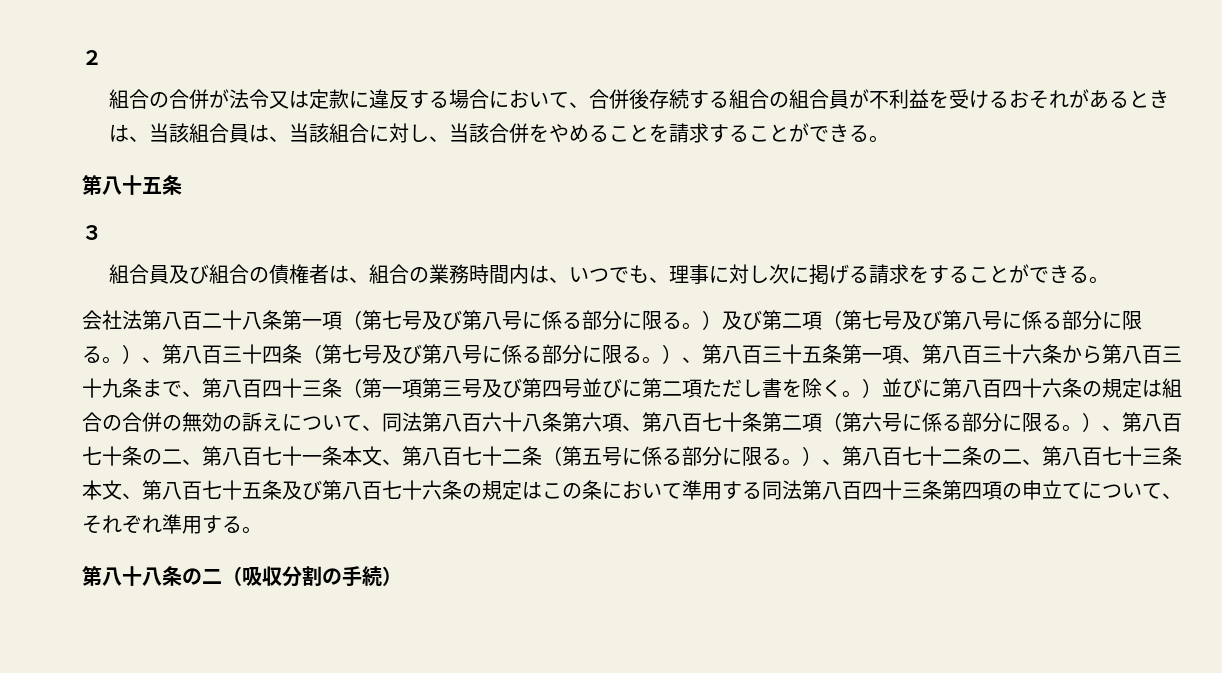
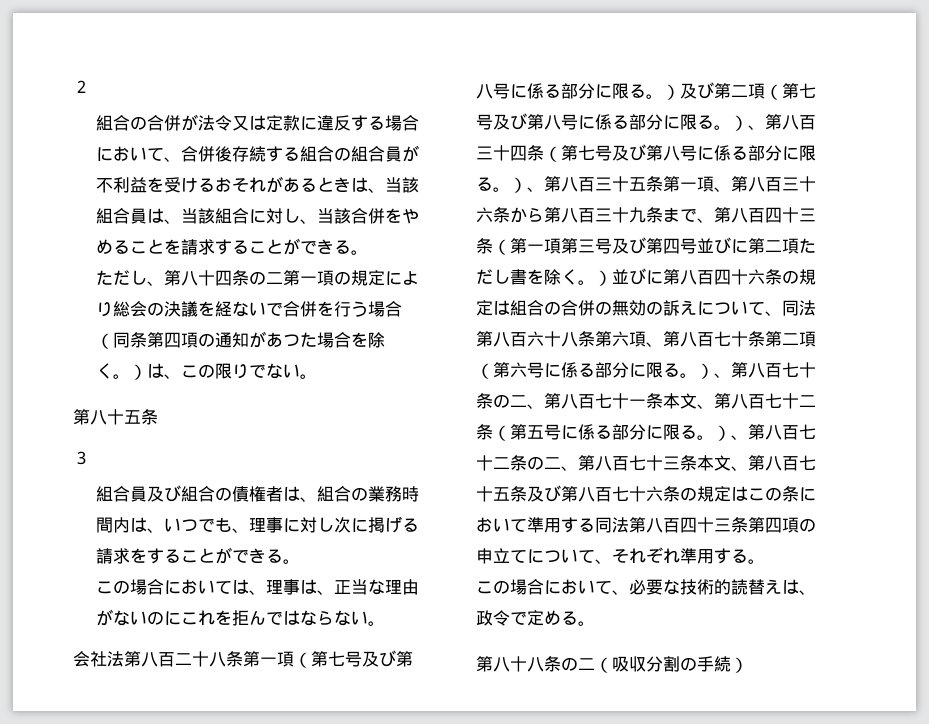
(890, 139) none -> [95,270,419,286] [95,301,402,317] [95,331,385,349] [95,363,317,380] // ただし、第八十四条の二第一項の規定により総会の決議を経ないで合併を行う場合（同条第四項の通知があつた場合を除く。）は、この限りでない。
(1110, 280) none -> [95,579,419,595] [95,609,385,626] // この場合においては、理事は、正当な理由がないのにこれを拒んではならない。
(262, 530) none -> [476,579,816,595] [476,610,595,626] // この場合において、必要な技術的読替えは、政令で定める。

